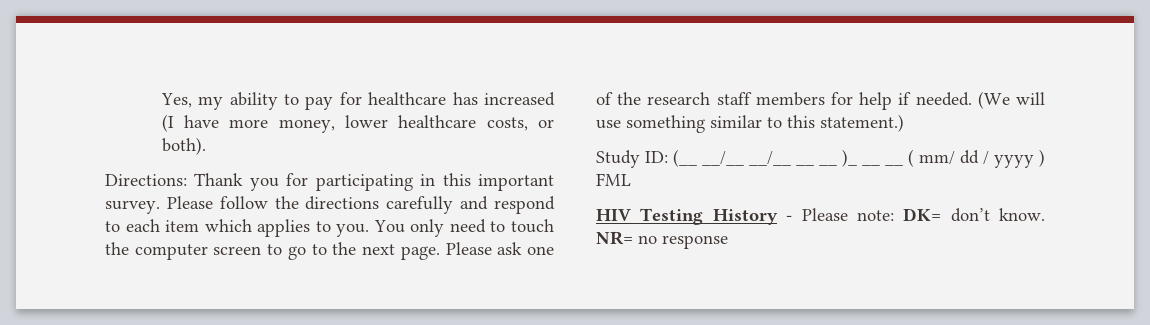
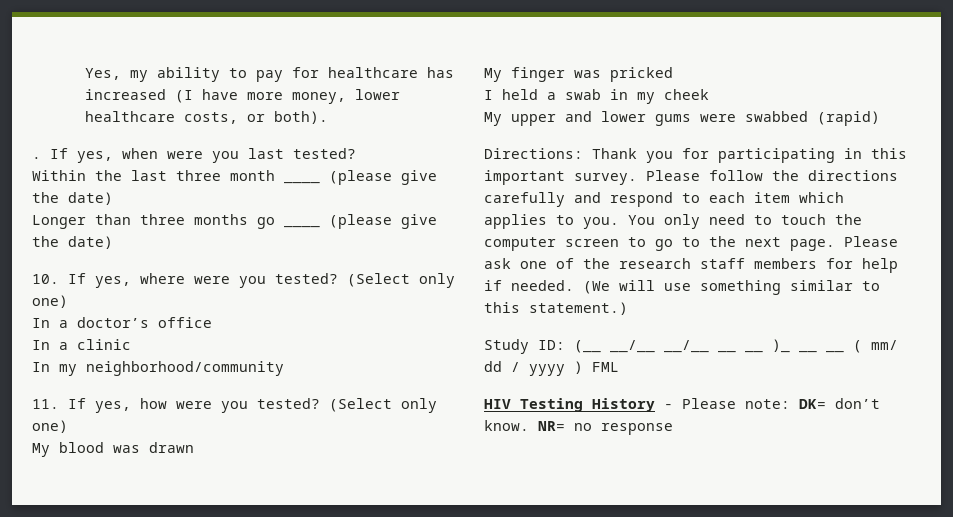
(206, 146) none -> [32,148,356,163] [32,170,275,181] [284,170,437,185] [32,192,113,205] [32,214,437,229] [32,236,113,249] [32,273,455,288] [32,295,68,308] [32,317,212,328] [32,339,131,350] [32,361,284,376] [32,398,437,413] [32,420,68,433] [32,442,194,457] [484,67,673,82] [484,89,709,104] [484,111,880,126] // . If yes, when were you last tested? // Within the last three month ____ (please give the date) // Longer than three months go ____ (please give the date) // 10. If yes, where were you tested? (Select only one) // In a doctor’s office // In a clinic // In my neighborhood/community // 11. If yes, how were you tested? (Select only one) // My blood was drawn // My finger was pricked // I held a swab in my cheek // My upper and lower gums were swabbed (rapid)

